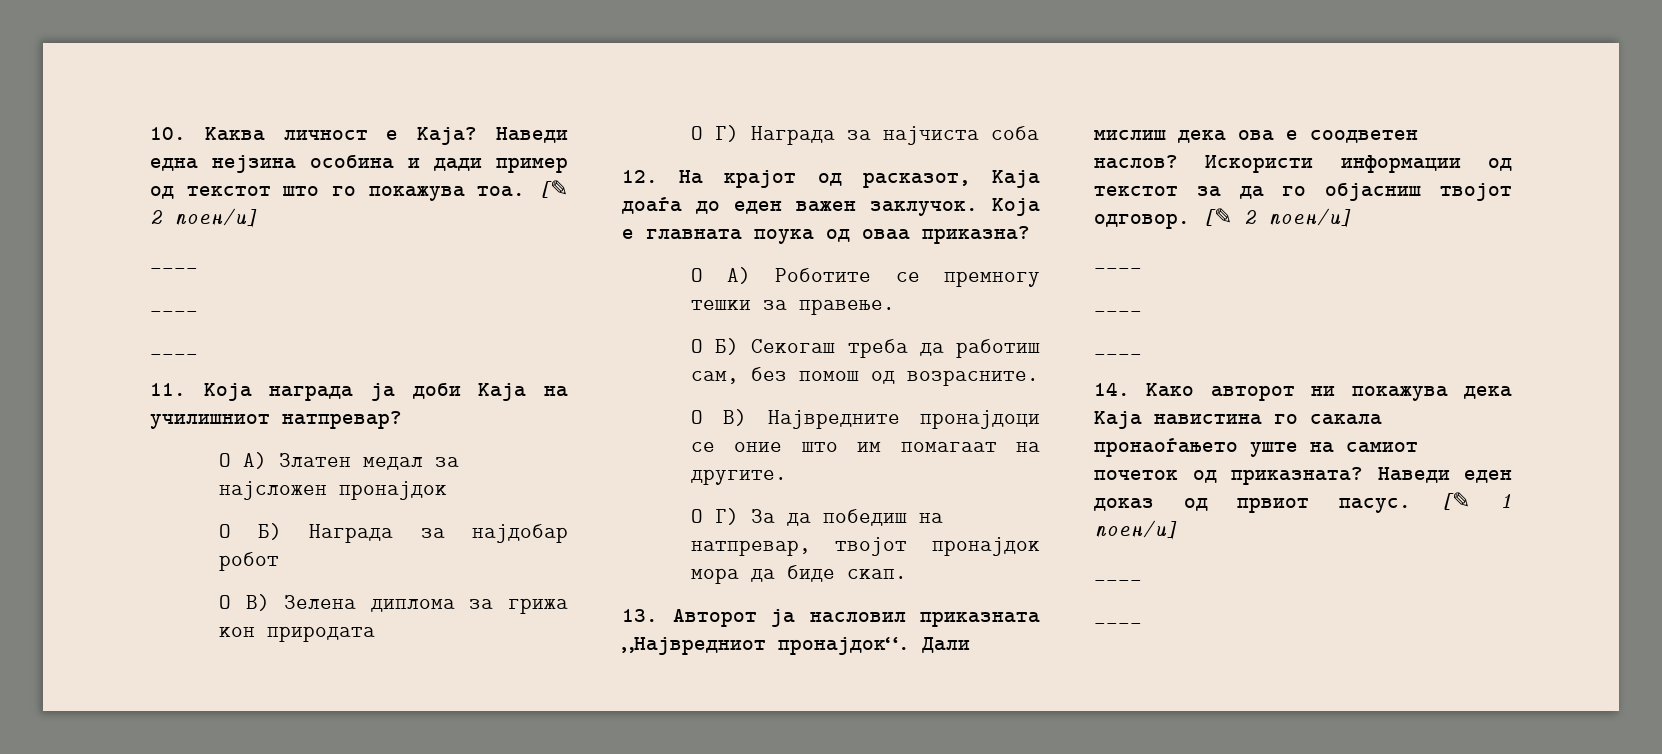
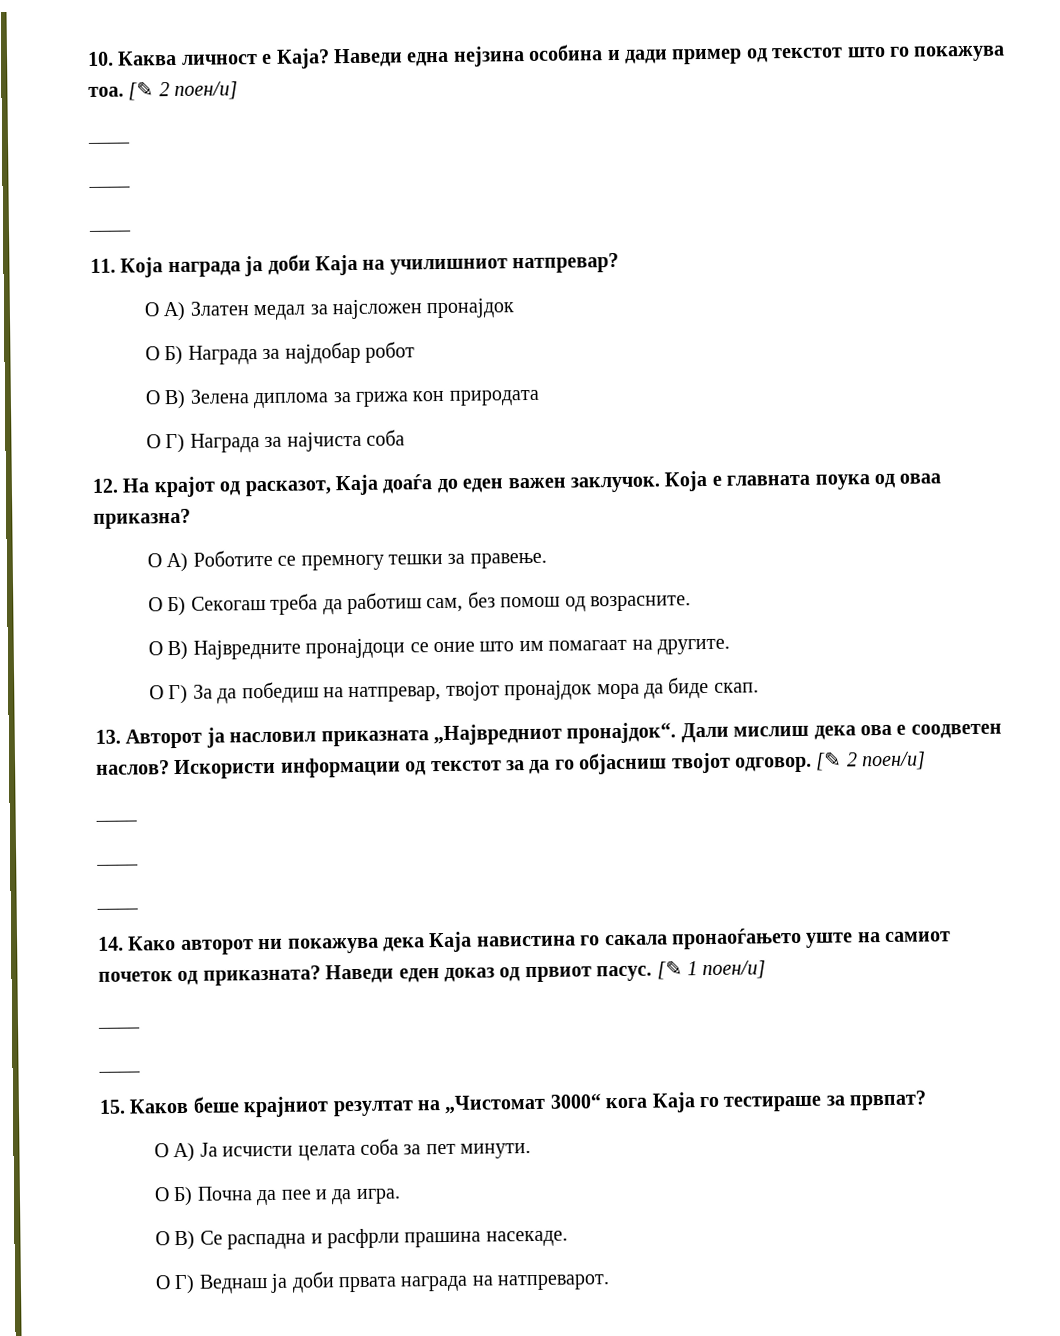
(1142, 623) none -> [99,1090,928,1118] [153,1138,532,1163] [153,1186,401,1207] [154,1228,568,1251] [154,1271,611,1295] // 15. Каков беше крајниот резултат на „Чистомат 3000“ кога Каја го тестираше за првпат? // O А) Ја исчисти целата соба за пет минути. // O Б) Почна да пее и да игра. // O В) Се распадна и расфрли прашина насекаде. // O Г) Веднаш ја доби првата награда на натпреварот.

